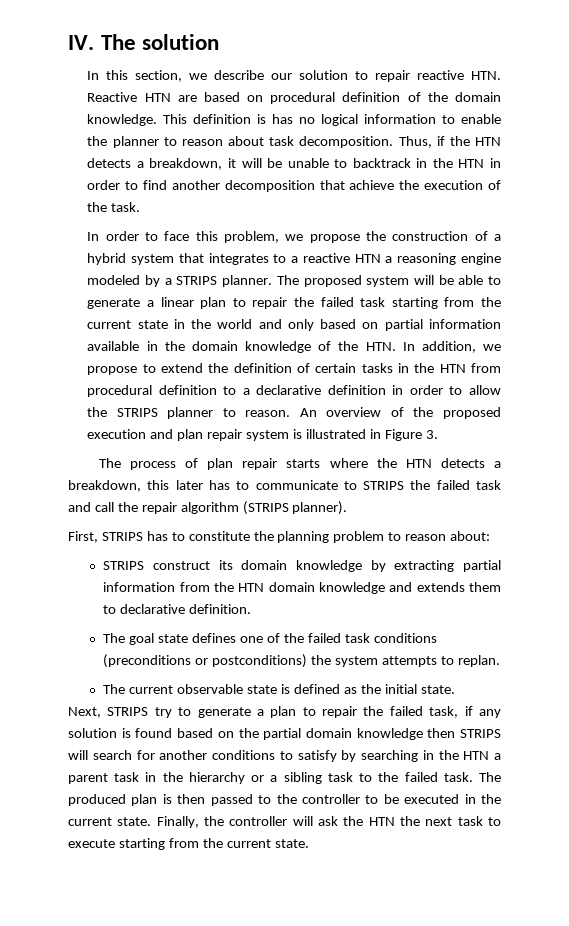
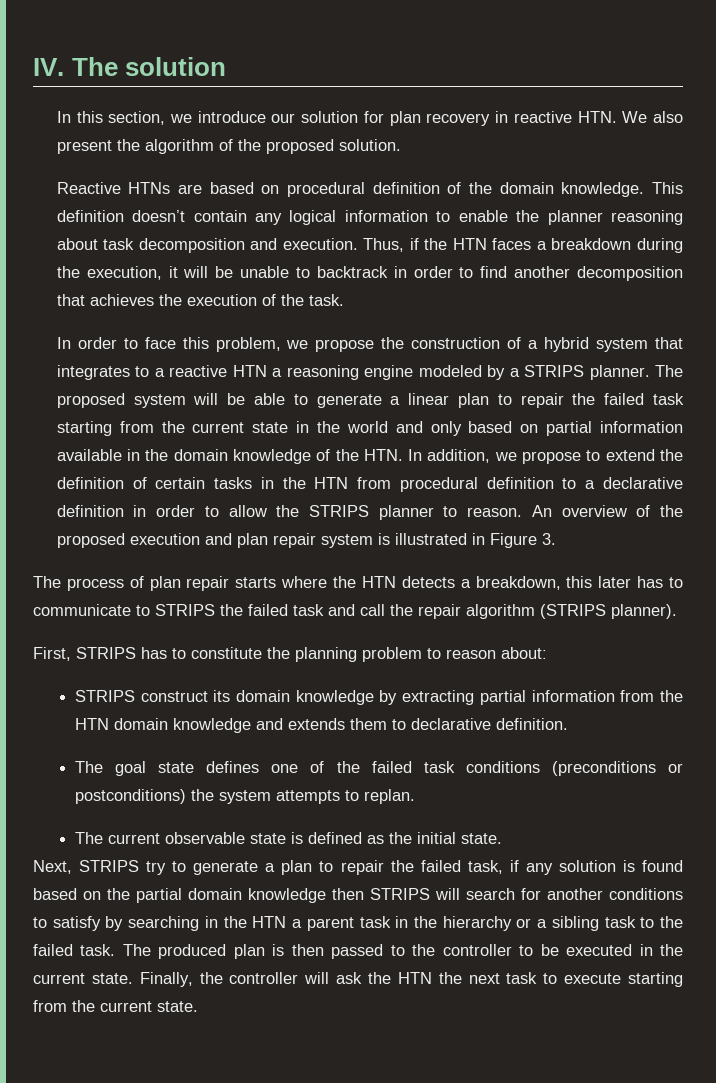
[214,70,265,80] describe -> [197,111,266,123] introduce
[355,70,502,82] [87,92,171,102] to repair reactive HTN. Reactive HTN -> [363,111,683,126] [56,139,401,154] [56,182,171,194] for plan recovery in reactive HTN. We also present the algorithm of the proposed solution. // Reactive HTNs
[257,114,316,124] is has no -> [132,210,283,225] doesn’t contain any
[163,136,502,148] [87,158,223,170] to reason about task decomposition. Thus, if the HTN detects a breakdown, -> [610,210,683,225] [56,238,684,253] [56,266,162,280] reasoning about task decomposition and execution. Thus, if the HTN faces a breakdown during the execution,
[432,158,501,168] the HTN in -> (407, 272) none
[349,180,395,190] achieve -> [89,294,154,306] achieves

